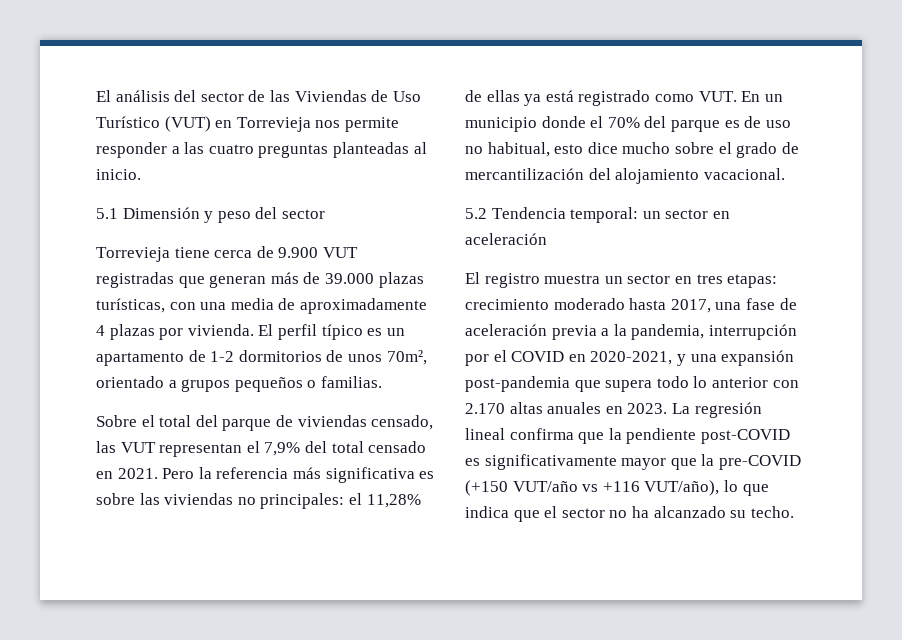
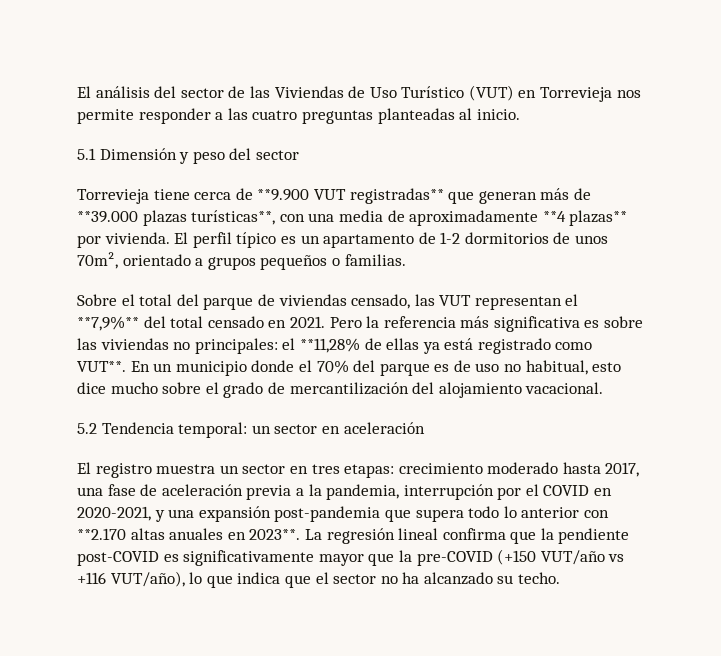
[278,247,358,258] [96,272,174,288] 9.900 VUT registradas -> [257,188,444,204] **9.900 VUT registradas**
[324,272,424,288] [96,298,165,313] 39.000 plazas turísticas, -> [77,210,276,226] **39.000 plazas turísticas**,
[96,324,155,340] 4 plazas -> [542,210,628,226] **4 plazas**
[264,442,301,456] 7,9% -> [77,316,139,331] **7,9%**
[366,494,421,508] 11,28% -> [299,338,360,353] **11,28%
[698,91,737,102] VUT. -> [77,361,126,372] VUT**.
[465,403,505,414] 2.170 -> [77,528,126,540] **2.170
[627,403,668,414] 2023. -> [249,529,301,540] 2023**.

